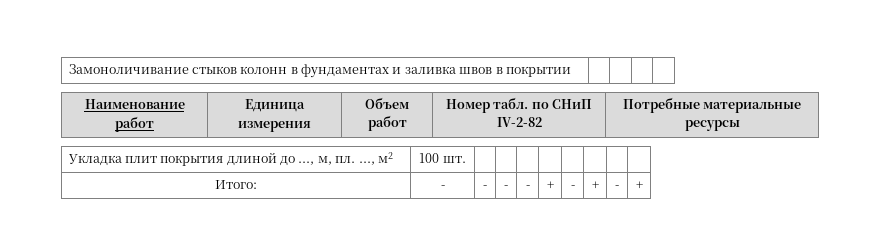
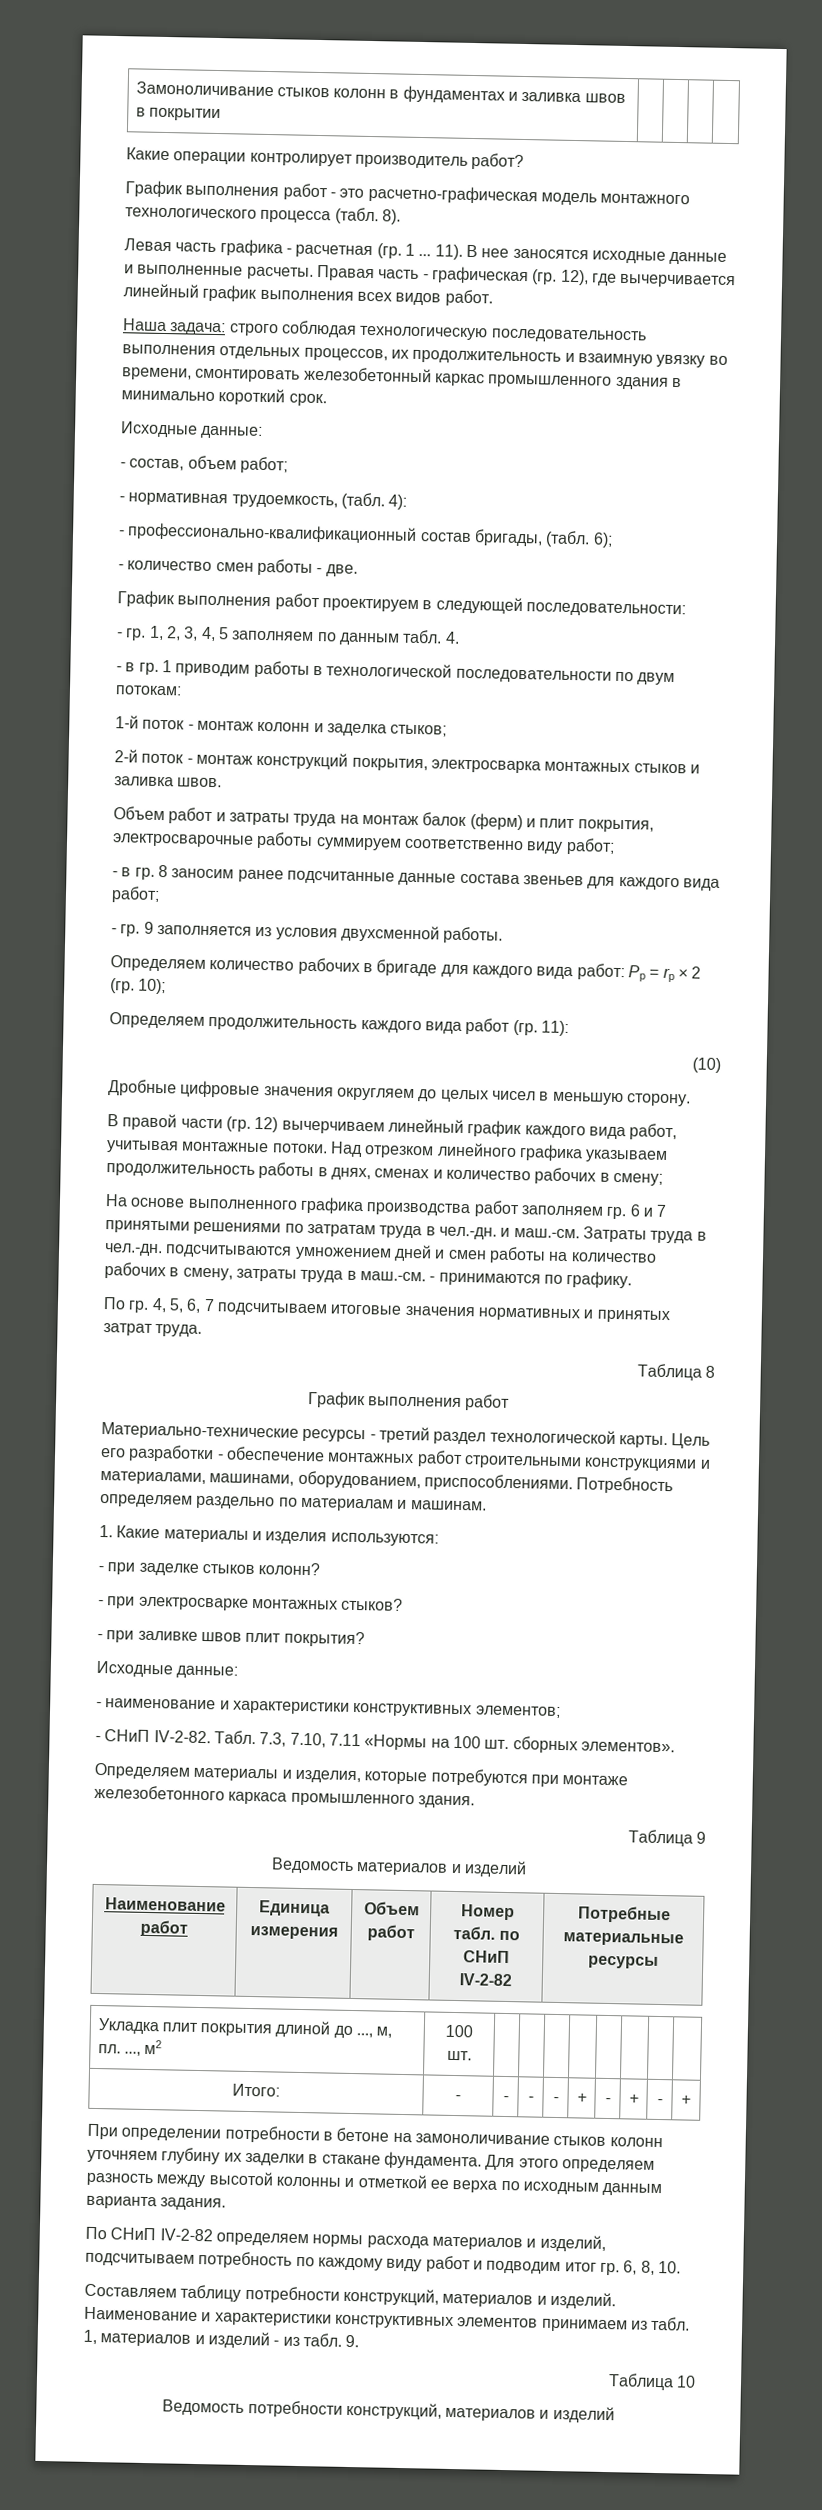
(571, 71) none -> [126,147,525,171] [125,180,691,206] [125,207,401,225] [124,238,728,265] [124,264,737,289] [123,283,493,307] [123,318,647,344] [122,344,728,368] [122,366,682,390] [121,388,327,407] [120,421,264,439] [120,455,288,474] [119,492,408,510] [119,522,613,548] [118,558,358,577] [117,590,686,618] [117,625,460,646] [116,660,676,686] [115,685,182,696] [115,715,448,737] [114,749,700,774] [114,776,223,788] [113,806,654,833] [112,831,615,855] [112,864,720,891] [111,886,160,904] [111,921,504,944] [110,955,702,983] [110,978,167,995] [109,1012,569,1037] [692,1057,721,1074] [108,1079,691,1107] [107,1113,678,1141] [106,1140,669,1164] [106,1162,663,1186] [105,1194,668,1220] [105,1220,707,1244] [104,1243,657,1264] [104,1262,633,1289] [103,1297,670,1324] [103,1323,203,1337] [636,1363,716,1381] [307,1390,511,1411] [101,1421,711,1449] [100,1444,711,1472] [100,1470,674,1495] [100,1493,487,1512] [99,1524,439,1547] [98,1562,321,1576] [98,1596,404,1611] [97,1630,365,1648] [96,1660,239,1679] [96,1698,561,1719] [95,1729,675,1754] [94,1762,629,1787] [94,1784,475,1809] [627,1829,707,1847] [271,1857,527,1878] // Какие операции контролирует производитель работ? // График выполнения работ - это расчетно-графическая модель монтажного технологического процесса (табл. 8). // Левая часть графика - расчетная (гр. 1 ... 11). В нее заносятся исходные данные и выполненные расчеты. Правая часть - графическая (гр. 12), где вычерчивается линейный график выполнения всех видов работ. // Наша задача: строго соблюдая технологическую последовательность выполнения отдельных процессов, их продолжительность и взаимную увязку во времени, смонтировать железобетонный каркас промышленного здания в минимально короткий срок. // Исходные данные: // - состав, объем работ; // - нормативная трудоемкость, (табл. 4): // - профессионально-квалификационный состав бригады, (табл. 6); // - количество смен работы - две. // График выполнения работ проектируем в следующей последовательности: // - гр. 1, 2, 3, 4, 5 заполняем по данным табл. 4. // - в гр. 1 приводим работы в технологической последовательности по двум потокам: // 1-й поток - монтаж колонн и заделка стыков; // 2-й поток - монтаж конструкций покрытия, электросварка монтажных стыков и заливка швов. // Объем работ и затраты труда на монтаж балок (ферм) и плит покрытия, электросварочные работы суммируем соответственно виду работ; // - в гр. 8 заносим ранее подсчитанные данные состава звеньев для каждого вида работ; // - гр. 9 заполняется из условия двухсменной работы. // Определяем количество рабочих в бригаде для каждого вида работ: Рр = rp × 2 (гр. 10); // Определяем продолжительность каждого вида работ (гр. 11): // (10) // Дробные цифровые значения округляем до целых чисел в меньшую сторону. // В правой части (гр. 12) вычерчиваем линейный график каждого вида работ, учитывая монтажные потоки. Над отрезком линейного графика указываем продолжительность работы в днях, сменах и количество рабочих в смену; // На основе выполненного графика производства работ заполняем гр. 6 и 7 принятыми решениями по затратам труда в чел.-дн. и маш.-см. Затраты труда в чел.-дн. подсчитываются умножением дней и смен работы на количество рабочих в смену, затраты труда в маш.-см. - принимаются по графику. // По гр. 4, 5, 6, 7 подсчитываем итоговые значения нормативных и принятых затрат труда. // Таблица 8 // График выполнения работ // Материально-технические ресурсы - третий раздел технологической карты. Цель его разработки - обеспечение монтажных работ строительными конструкциями и материалами, машинами, оборудованием, приспособлениями. Потребность определяем раздельно по материалам и машинам. // 1. Какие материалы и изделия используются: // - при заделке стыков колонн? // - при электросварке монтажных стыков? // - при заливке швов плит покрытия? // Исходные данные: // - наименование и характеристики конструктивных элементов; // - СНиП IV-2-82. Табл. 7.3, 7.10, 7.11 «Нормы на 100 шт. сборных элементов». // Определяем материалы и изделия, которые потребуются при монтаже железобетонного каркаса промышленного здания. // Таблица 9 // Ведомость материалов и изделий
(643, 185) none -> [87,2123,663,2148] [87,2147,655,2173] [86,2171,663,2197] [86,2195,227,2211] [85,2226,606,2252] [85,2251,681,2276] [84,2283,616,2310] [84,2306,691,2333] [83,2329,360,2349] [607,2373,697,2391] [162,2399,615,2424] // При определении потребности в бетоне на замоноличивание стыков колонн уточняем глубину их заделки в стакане фундамента. Для этого определяем разность между высотой колонны и отметкой ее верха по исходным данным варианта задания. // По СНиП IV-2-82 определяем нормы расхода материалов и изделий, подсчитываем потребность по каждому виду работ и подводим итог гр. 6, 8, 10. // Составляем таблицу потребности конструкций, материалов и изделий. Наименование и характеристики конструктивных элементов принимаем из табл. 1, материалов и изделий - из табл. 9. // Таблица 10 // Ведомость потребности конструкций, материалов и изделий

